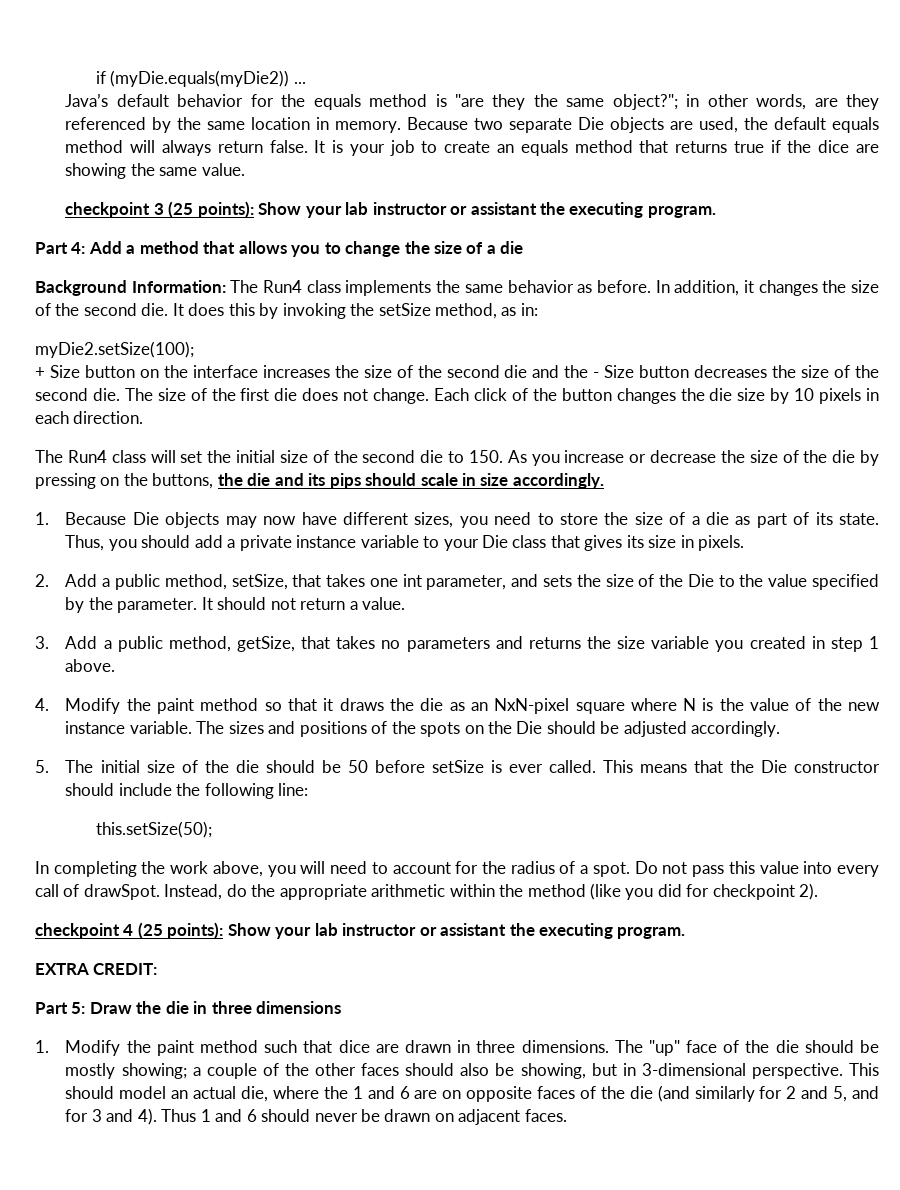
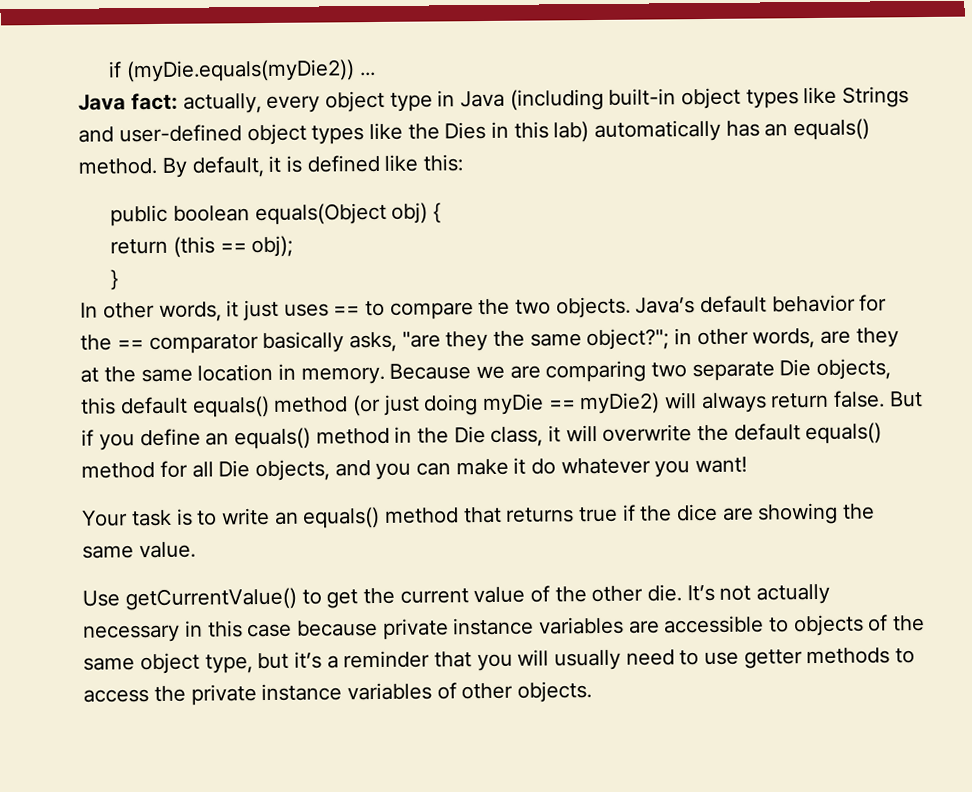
(306, 83) none -> [78,86,909,114] [78,118,870,146] [78,154,463,178] [110,202,442,227] [110,235,294,258] [110,269,120,291] [80,296,631,322] Java fact: actually, every object type in Java (including built-in object types like Strings and user-defined object types like the Dies in this lab) automatically has an equals() method. By default, it is defined like this: // public boolean equals(Object obj) { // return (this == obj); // } // In other words, it just uses == to compare the two objects.
[313,94,447,110] equals method is -> [116,331,397,355] == comparator basically asks,
[65,117,172,133] referenced by -> [80,367,100,383] at
[474,117,880,133] [65,140,568,156] two separate Die objects are used, the default equals method will always return false. It is your job to create an equals -> [475,358,891,383] [80,390,923,418] [81,422,883,451] [81,456,747,482] [82,506,381,529] we are comparing two separate Die objects, this default equals() method (or just doing myDie == myDie2) will always return false. But if you define an equals() method in the Die class, it will overwrite the default equals() method for all Die objects, and you can make it do whatever you want! // Your task is to write an equals()
[65,201,716,218] [35,241,524,257] [35,280,879,296] [35,303,538,319] [35,341,194,358] [35,365,880,378] [35,388,880,404] [35,411,144,424] [35,450,880,466] [35,473,604,489] [35,512,879,528] [65,535,745,551] [35,574,880,590] [65,597,406,613] [35,636,880,652] [65,659,116,672] [35,698,881,714] [65,721,781,737] [35,760,881,773] [65,783,309,799] [95,821,212,838] [35,861,263,877] checkpoint 3 (25 points): Show your lab instructor or assistant the executing program. // Part 4: Add a method that allows you to change the size of a die // Background Information: The Run4 class implements the same behavior as before. In addition, it changes the size of the second die. It does this by invoking the setSize method, as in: // myDie2.setSize(100); // + Size button on the interface increases the size of the second die and the - Size button decreases the size of the second die. The size of the first die does not change. Each click of the button changes the die size by 10 pixels in each direction. // The Run4 class will set the initial size of the second die to 150. As you increase or decrease the size of the die by pressing on the buttons, the die and its pips should scale in size accordingly. // 1. Because Die objects may now have different sizes, you need to store the size of a die as part of its state. Thus, you should add a private instance variable to your Die class that gives its size in pixels. // 2. Add a public method, setSize, that takes one int parameter, and sets the size of the Die to the value specified by the parameter. It should not return a value. // 3. Add a public method, getSize, that takes no parameters and returns the size variable you created in step 1 above. // 4. Modify the paint method so that it draws the die as an NxN-pixel square where N is the value of the new instance variable. The sizes and positions of the spots on the Die should be adjusted accordingly. // 5. The initial size of the die should be 50 before setSize is ever called. This means that the Die constructor should include the following line: // this.setSize(50); // In completing the work above, -> [82,583,830,611] [83,614,925,643] [83,650,472,675] Use getCurrentValue() to get the current value of the other die. It’s not actually necessary in this case because private instance variables are accessible to objects of the same object type, but it’s a reminder that
[330,861,880,877] [35,883,819,900] [35,922,686,939] [35,963,158,975] [35,1001,342,1014] [35,1040,880,1056] [65,1063,880,1079] [65,1085,879,1102] [65,1108,567,1125] need to account for the radius of a spot. Do not pass this value into every call of drawSpot. Instead, do the appropriate arithmetic within the method (like you did for checkpoint 2). // checkpoint 4 (25 points): Show your lab instructor or assistant the executing program. // EXTRA CREDIT: // Part 5: Draw the die in three dimensions // 1. Modify the paint method such that dice are drawn in three dimensions. The "up" face of the die should be mostly showing; a couple of the other faces should also be showing, but in 3-dimensional perspective. This should model an actual die, where the 1 and 6 are on opposite faces of the die (and similarly for 2 and 5, and for 3 and 4). Thus 1 and 6 should never be drawn on adjacent faces. -> [553,647,915,671] [83,681,592,706] usually need to use getter methods to access the private instance variables of other objects.

